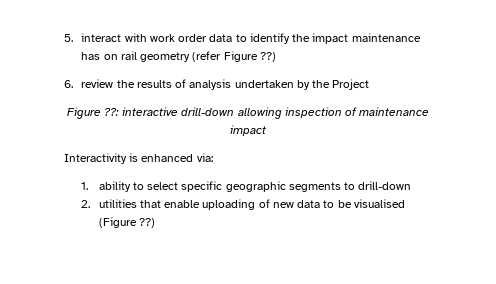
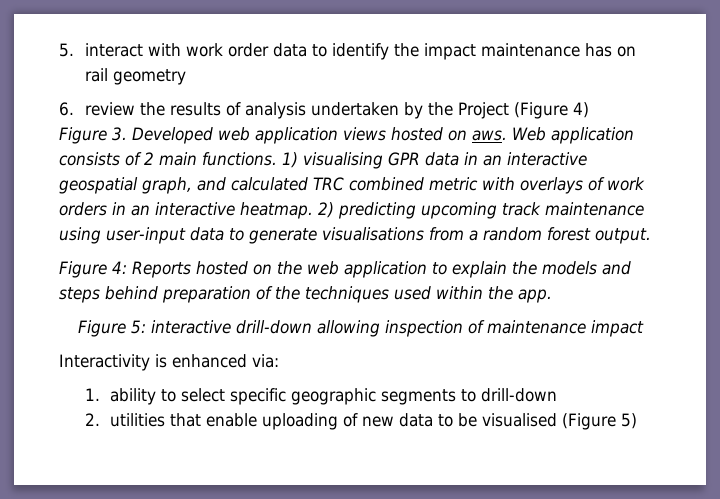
[192,51,276,62] (refer Figure ??) -> (186, 77) none
[66,107,119,119] // Figure ??: -> [513,102,589,119] [59,127,634,144] [59,152,587,169] [59,177,645,194] [59,202,644,219] [59,227,651,244] [59,261,631,278] [59,286,552,303] [77,320,146,337] (Figure 4) // Figure 3. Developed web application views hosted on aws. Web application consists of 2 main functions. 1) visualising GPR data in an interactive geospatial graph, and calculated TRC combined metric with overlays of work orders in an interactive heatmap. 2) predicting upcoming track maintenance using user-input data to generate visualisations from a random forest output. // Figure 4: Reports hosted on the web application to explain the models and steps behind preparation of the techniques used within the app. // Figure 5:
[138,218,155,228] ??) -> [621,413,638,429] 5)

